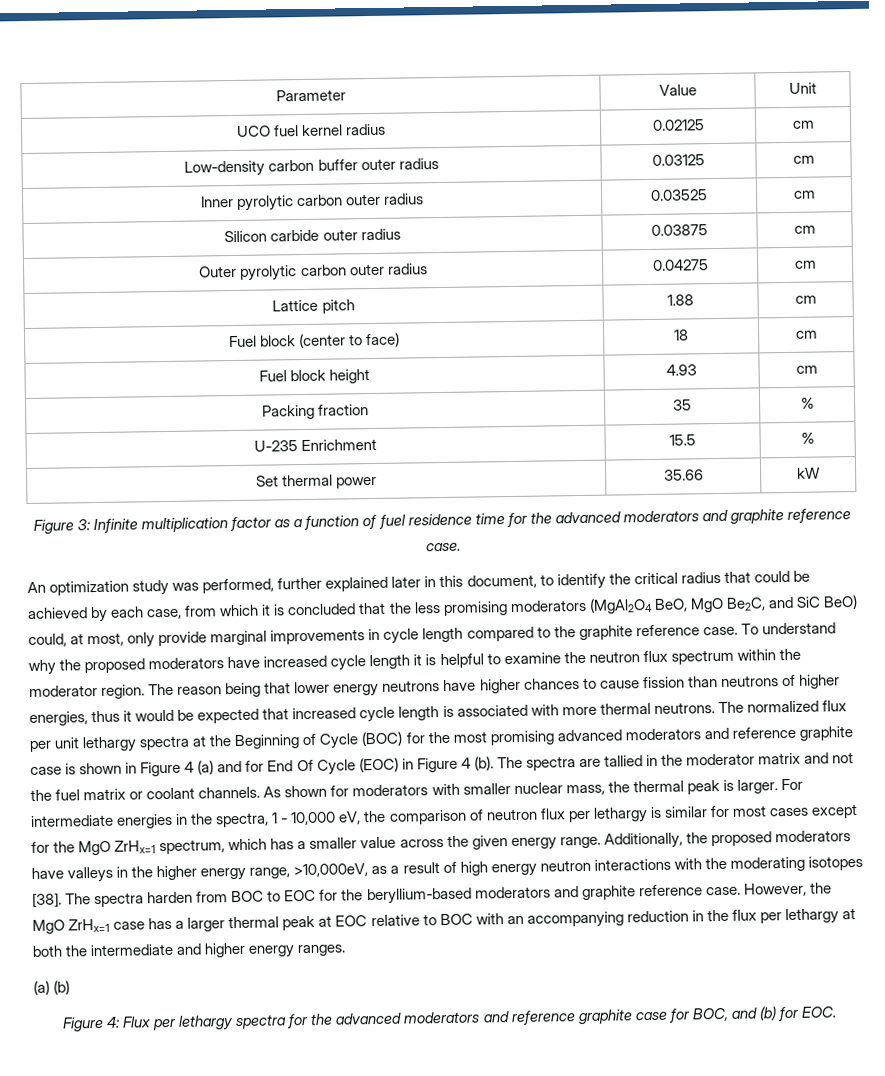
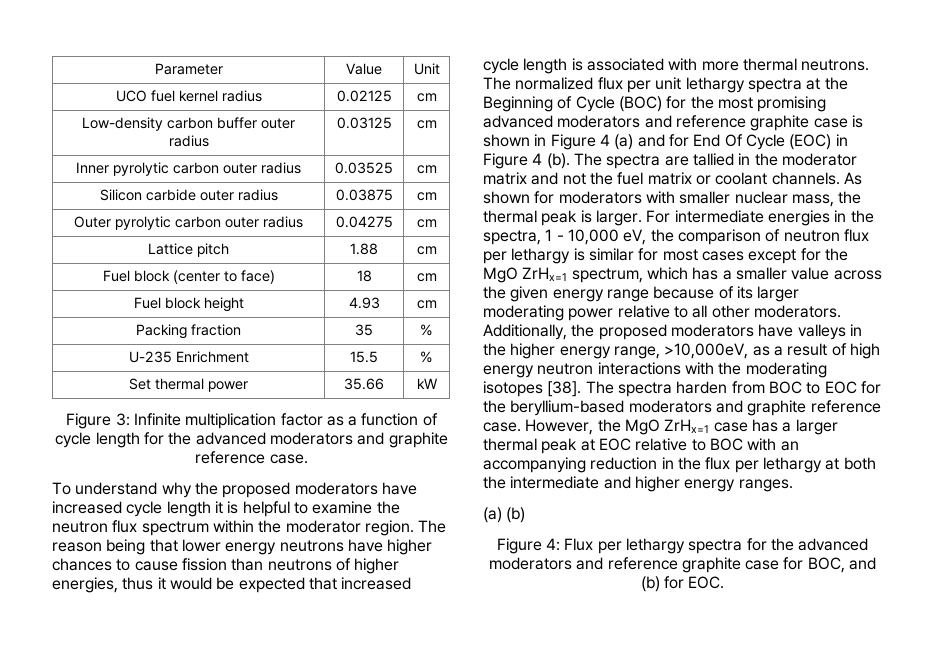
[377,513,505,529] fuel residence time -> [55,432,140,448] cycle length
[27,570,810,596] [27,595,858,623] [28,624,738,648] An optimization study was performed, further explained later in this document, to identify the critical radius that could be achieved by each case, from which it is concluded that the less promising moderators (MgAl2O4 BeO, MgO Be2C, and SiC BeO) could, at most, only provide marginal improvements in cycle length compared to the graphite reference case. -> (308, 459) none
[559,836,601,849] range. -> [606,286,800,302] [483,305,841,321] range because of its larger moderating power relative to all other moderators.

